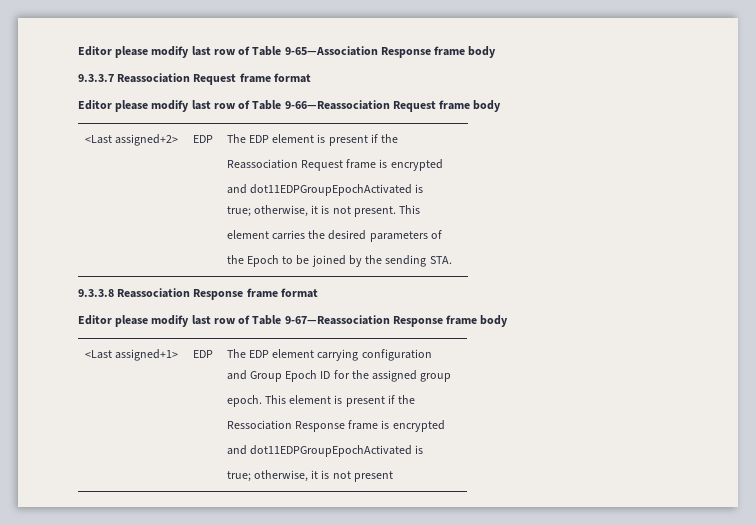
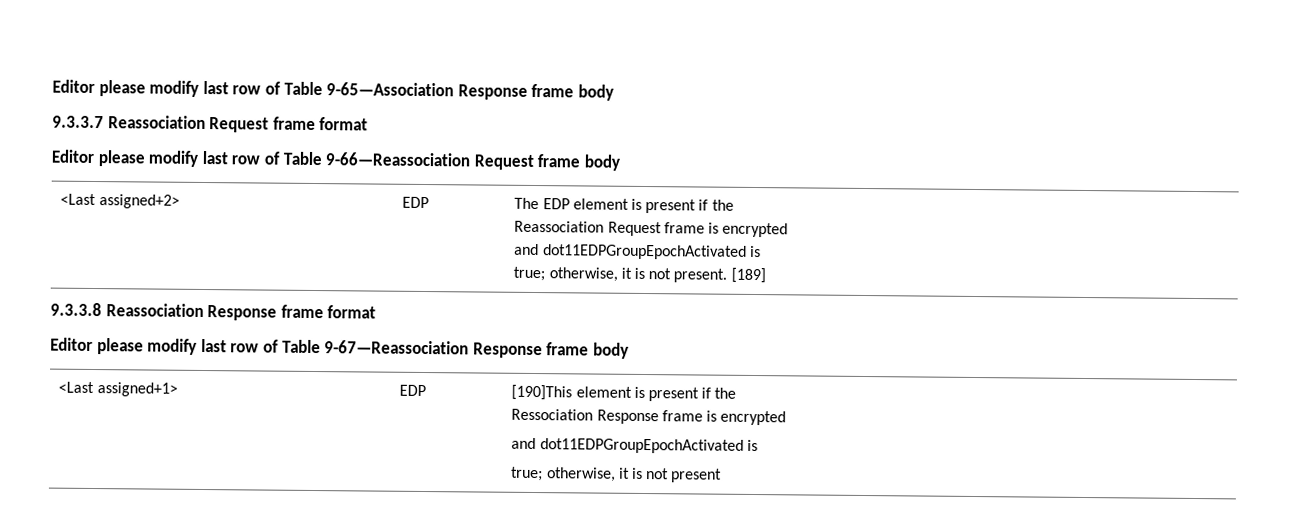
[399,205,421,214] [226,230,442,242] [226,255,452,267] This // element carries the desired parameters of // the Epoch to be joined by the sending STA. -> [730,267,766,284] [189]
[226,349,432,361] [226,370,452,382] [226,395,286,407] The EDP element carrying configuration // and Group Epoch ID for the assigned group // epoch. This -> [511,384,573,401] [190]This

